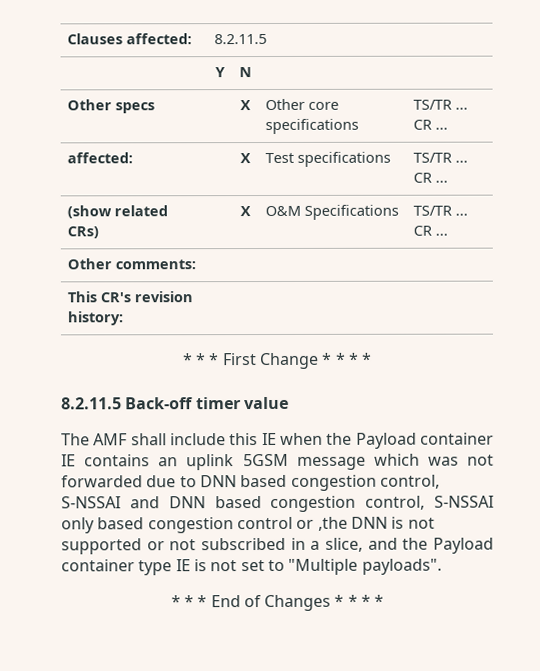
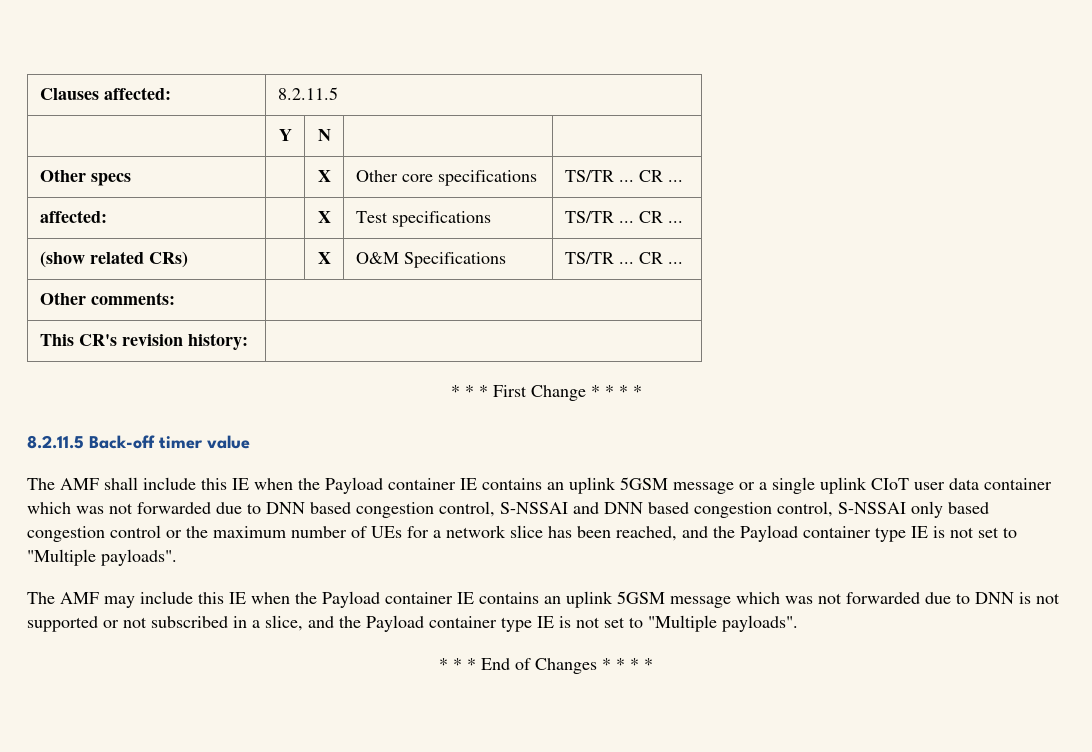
(366, 463) none -> [739,477,1052,494] or a single uplink CIoT user data container
[317,516,348,531] ,the -> [186,525,1017,542] [27,549,177,566] [27,591,970,608] the maximum number of UEs for a network slice has been reached, and the Payload container type IE is not set to "Multiple payloads". // The AMF may include this IE when the Payload container IE contains an uplink 5GSM message which was not forwarded due to

